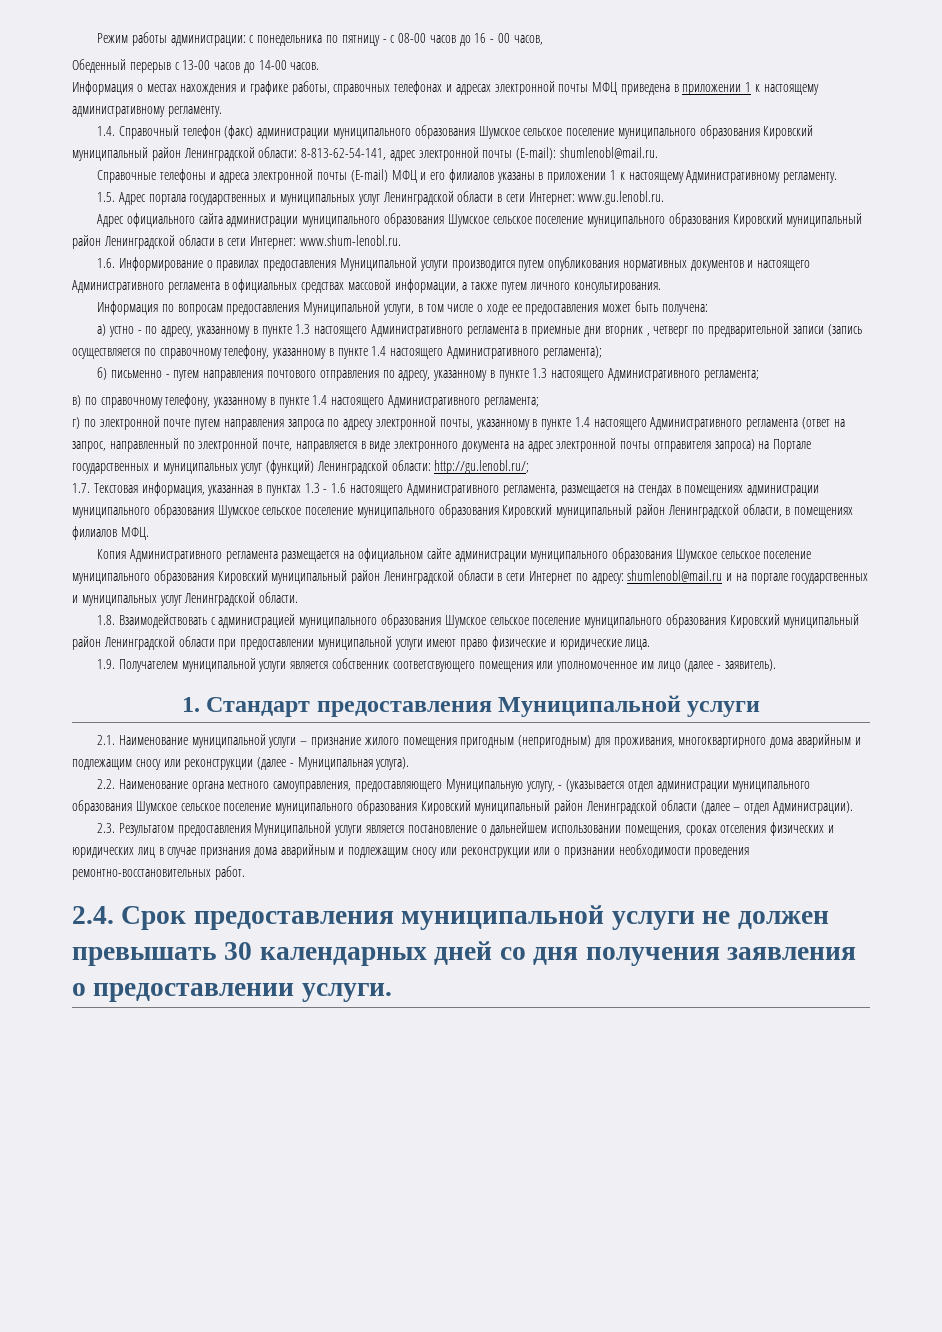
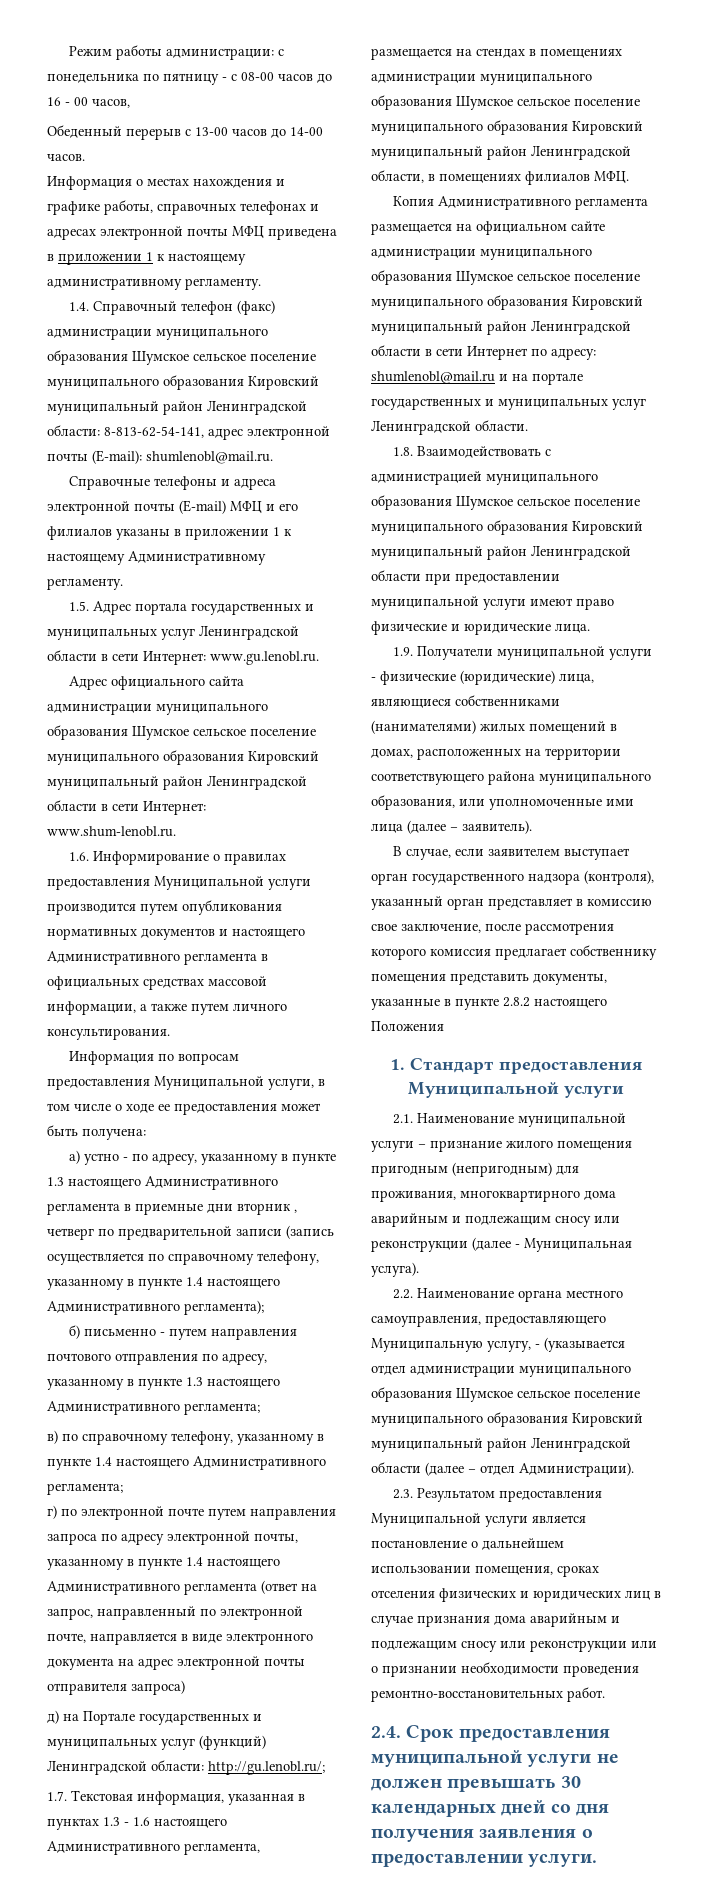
(755, 445) none -> [47,1710,59,1724] // д)
[118,658,777,672] Получателем муниципальной услуги является собственник соответствующего помещения или уполномоченное им лицо (далее - заявитель). -> [417,646,653,660] [371,670,594,685] [371,695,560,708] [371,720,617,734] [371,748,621,760] [371,771,651,785] [371,795,634,810] [371,820,532,834] [393,846,631,860] [371,870,654,885] [371,896,652,910] [371,923,614,935] [371,945,657,960] [371,973,607,985] [371,997,607,1010] [371,1021,444,1031] Получатели муниципальной услуги - физические (юридические) лица, являющиеся собственниками (нанимателями) жилых помещений в домах, расположенных на территории соответствующего района муниципального образования, или уполномоченные ими лица (далее – заявитель). // В случае, если заявителем выступает орган государственного надзора (контроля), указанный орган представляет в комиссию свое заключение, после рассмотрения которого комиссия предлагает собственнику помещения представить документы, указанные в пункте 2.8.2 настоящего Положения

